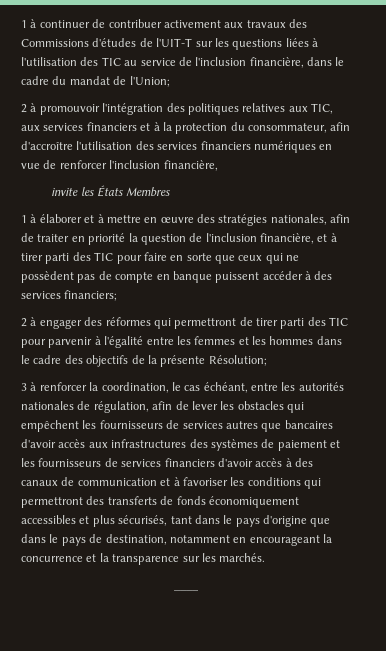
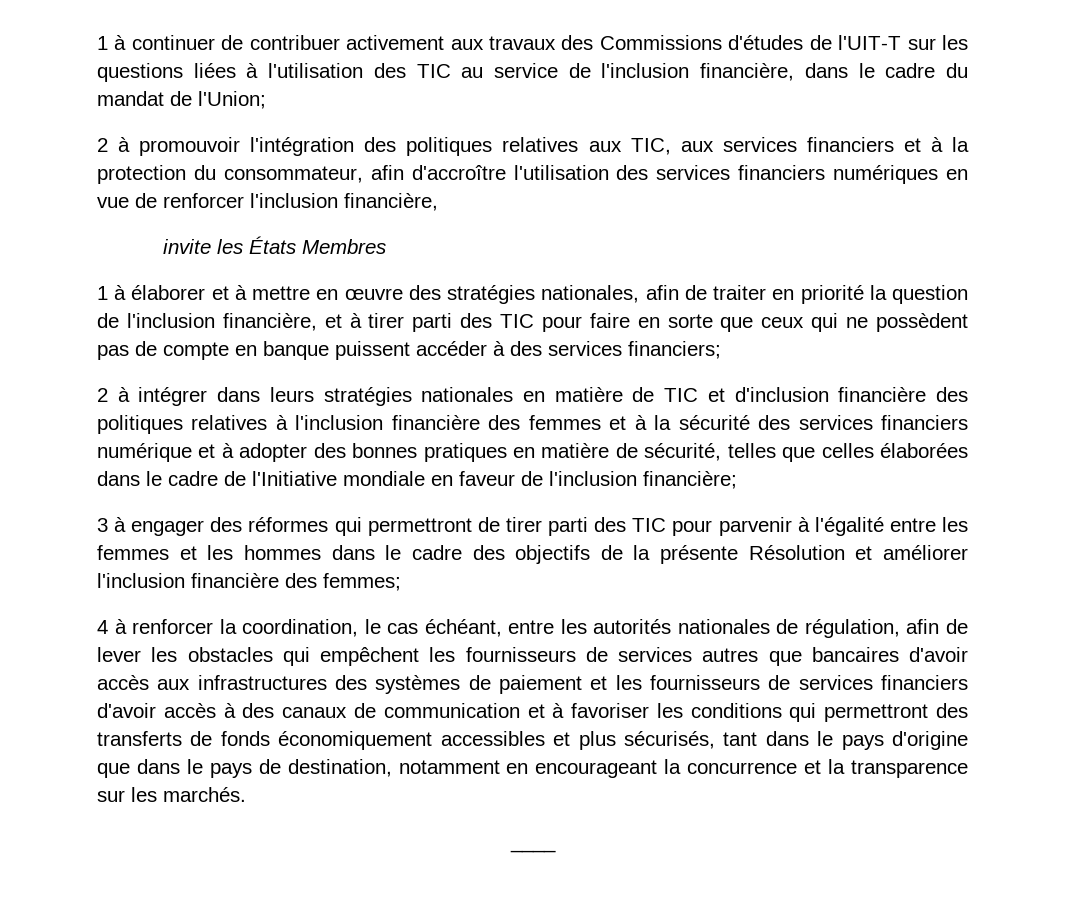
(37, 321) none -> [138,387,968,406] [97,415,968,434] [97,443,969,462] [97,471,737,489] [97,517,127,532] intégrer dans leurs stratégies nationales en matière de TIC et d'inclusion financière des politiques relatives à l'inclusion financière des femmes et à la sécurité des services financiers numérique et à adopter des bonnes pratiques en matière de sécurité, telles que celles élaborées dans le cadre de l'Initiative mondiale en faveur de l'inclusion financière; // 3 à
[208,355,267,366] [21,383,27,391] Résolution; // 3 -> [748,545,968,560] [97,573,401,591] [97,620,108,634] Résolution et améliorer l'inclusion financière des femmes; // 4

